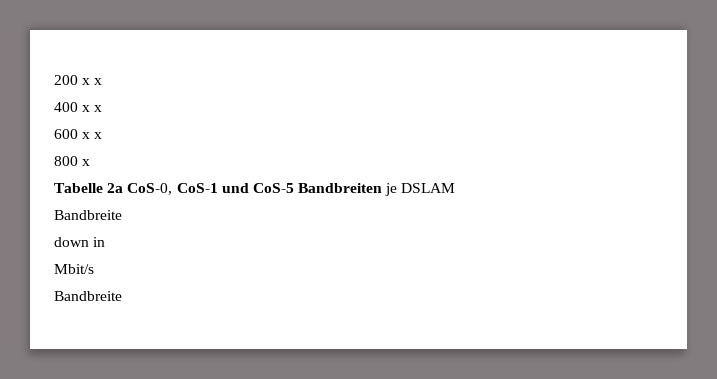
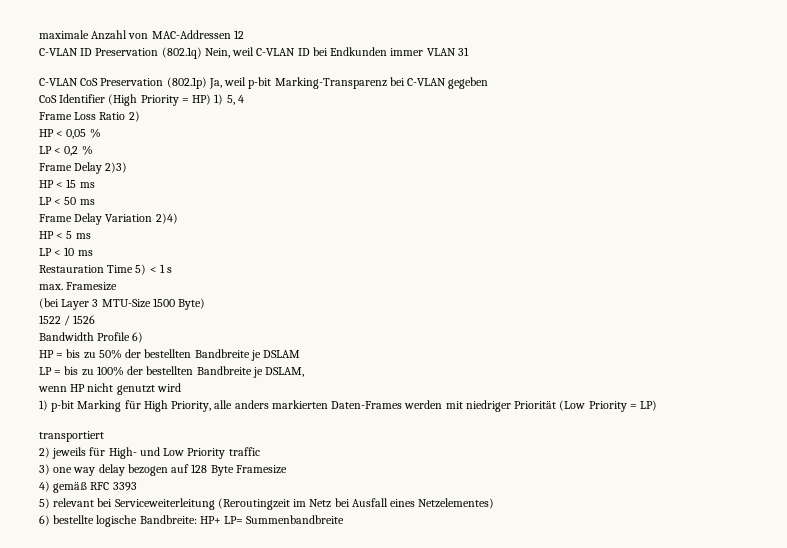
[54,75,103,85] [54,102,103,112] [54,129,103,139] [54,156,91,166] [54,183,456,196] [54,210,122,220] [54,237,106,247] [54,264,94,274] [54,291,122,301] 200 x x // 400 x x // 600 x x // 800 x // Tabelle 2a CoS-0, CoS-1 und CoS-5 Bandbreiten je DSLAM // Bandbreite // down in // Mbit/s // Bandbreite -> [39,30,244,40] [39,47,469,59] [39,77,489,89] [39,94,244,106] [39,111,140,122] [39,128,101,139] [39,145,93,156] [39,162,128,174] [39,179,95,188] [39,197,95,205] [39,213,178,225] [39,231,91,239] [39,247,93,256] [39,264,173,275] [39,282,118,291] [39,298,206,310] [39,315,96,326] [39,332,144,343] [39,349,301,361] [39,366,305,378] [38,383,181,395] [39,400,658,412] [39,431,104,442] [39,447,260,459] [39,464,287,476] [39,481,137,493] [39,498,495,510] [39,515,345,527] maximale Anzahl von MAC-Addressen 12 // C-VLAN ID Preservation (802.1q) Nein, weil C-VLAN ID bei Endkunden immer VLAN 31 // C-VLAN CoS Preservation (802.1p) Ja, weil p-bit Marking-Transparenz bei C-VLAN gegeben // CoS Identifier (High Priority = HP) 1) 5, 4 // Frame Loss Ratio 2) // HP < 0,05 % // LP < 0,2 % // Frame Delay 2)3) // HP < 15 ms // LP < 50 ms // Frame Delay Variation 2)4) // HP < 5 ms // LP < 10 ms // Restauration Time 5) < 1 s // max. Framesize // (bei Layer 3 MTU-Size 1500 Byte) // 1522 / 1526 // Bandwidth Profile 6) // HP = bis zu 50% der bestellten Bandbreite je DSLAM // LP = bis zu 100% der bestellten Bandbreite je DSLAM, // wenn HP nicht genutzt wird // 1) p-bit Marking für High Priority, alle anders markierten Daten-Frames werden mit niedriger Priorität (Low Priority = LP) // transportiert // 2) jeweils für High- und Low Priority traffic // 3) one way delay bezogen auf 128 Byte Framesize // 4) gemäß RFC 3393 // 5) relevant bei Serviceweiterleitung (Reroutingzeit im Netz bei Ausfall eines Netzelementes) // 6) bestellte logische Bandbreite: HP+ LP= Summenbandbreite

